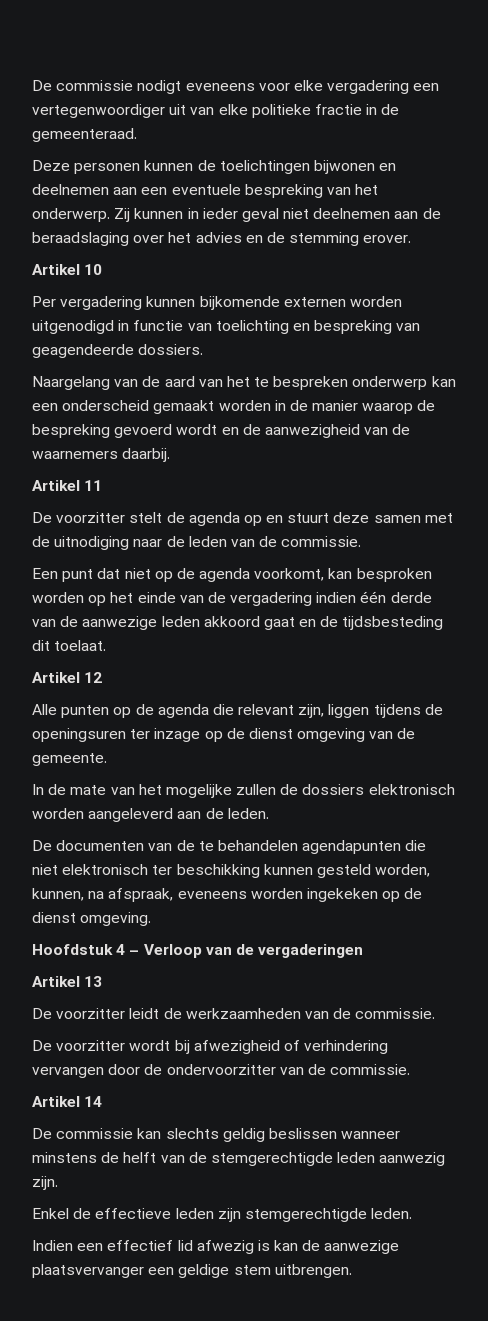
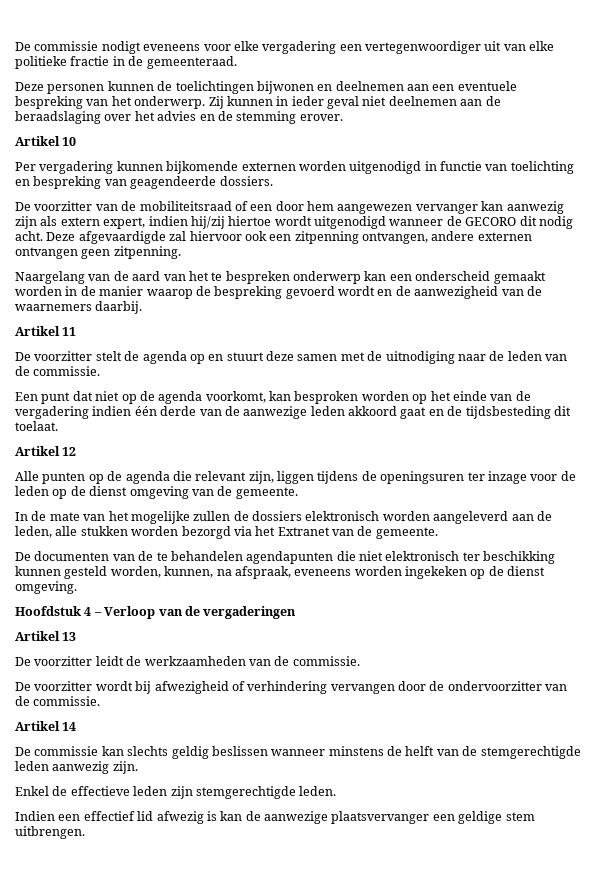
(204, 349) none -> [15,201,564,214] [15,216,573,229] [15,231,532,244] [15,246,181,259] // De voorzitter van de mobiliteitsraad of een door hem aangewezen vervanger kan aanwezig zijn als extern expert, indien hij/zij hiertoe wordt uitgenodigd wanneer de GECORO dit nodig acht. Deze afgevaardigde zal hiervoor ook een zitpenning ontvangen, andere externen ontvangen geen zitpenning.
(201, 735) none -> [530,471,576,481] [15,486,49,496] voor de leden
[227,808,269,819] leden. -> [15,526,438,539] leden, alle stukken worden bezorgd via het Extranet van de gemeente.

